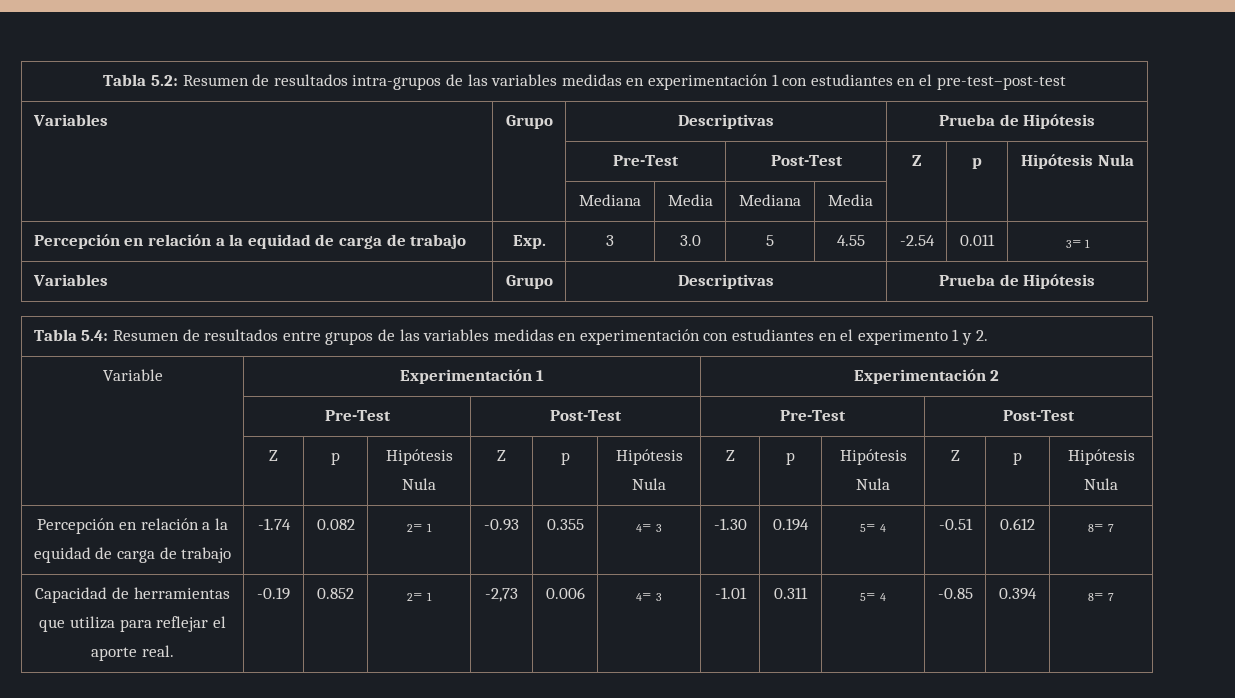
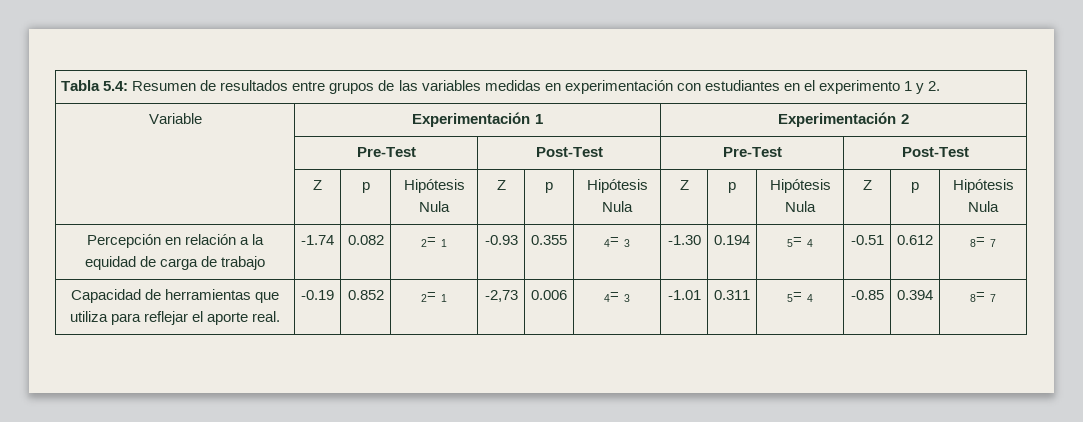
[103,74,1066,90] [32,114,108,126] [505,115,553,129] [678,114,774,129] [938,114,1096,129] [613,155,679,166] [770,155,843,166] [912,155,922,166] [972,158,982,169] [1021,154,1134,169] [579,194,641,206] [667,194,713,206] [739,194,801,206] [828,194,873,206] [33,234,467,249] [512,235,546,249] [606,235,614,246] [679,235,701,246] [766,235,774,246] [836,235,865,246] [899,235,935,246] [960,234,995,246] [1065,239,1091,248] [32,274,108,286] [505,275,553,289] [678,274,774,289] [938,274,1096,289] [33,329,77,341] Tabla 5.2: Resumen de resultados intra-grupos de las variables medidas en experimentación 1 con estudiantes en el pre-test–post-test // Variables | Grupo | Descriptivas | Prueba de Hipótesis // | | Pre-Test | Post-Test | Z | p | Hipótesis Nula // | | Mediana | Media | Mediana | Media | | | // Percepción en relación a la equidad de carga de trabajo | Exp. | 3 | 3.0 | 5 | 4.55 | -2.54 | 0.011 | 3= 1 // Variables | Grupo | Descriptivas | Prueba de Hipótesis // Tabla -> [61,80,101,91] Tabla

